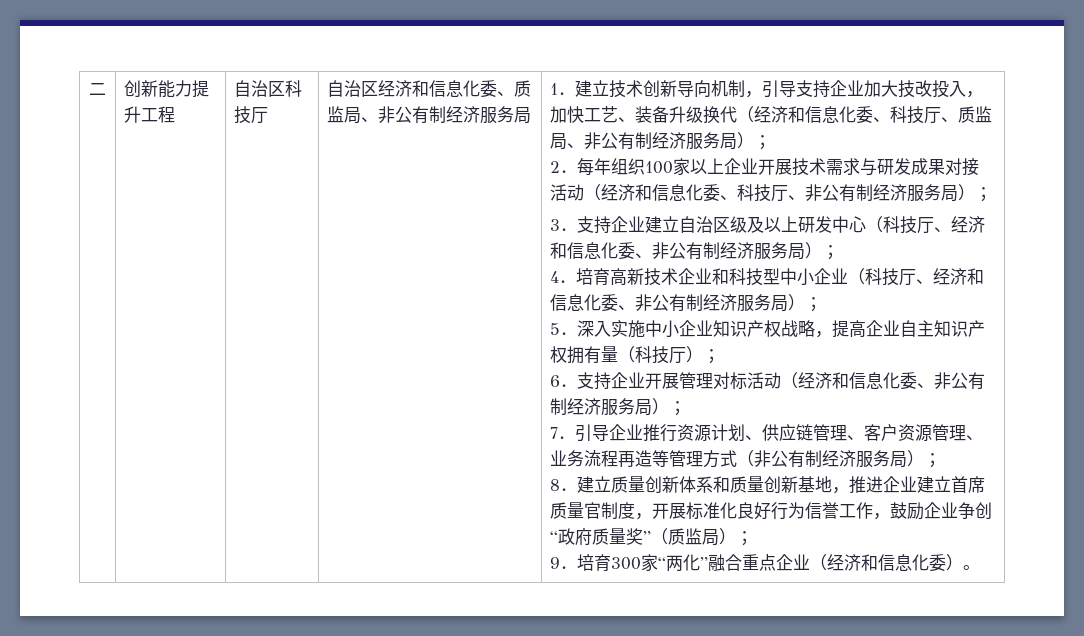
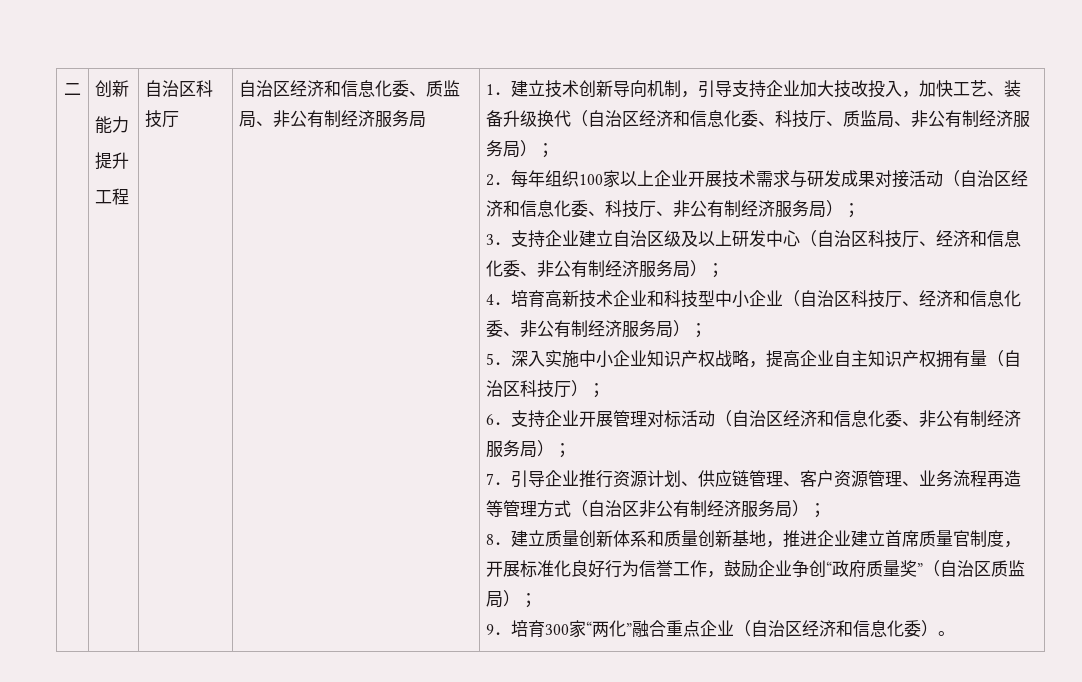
(159, 88) none -> (130, 88) //
(193, 88) none -> (130, 124) //
(142, 114) none -> (130, 160) //
(755, 114) none -> [588,110,640,127] 自治区
(602, 192) none -> [960,170,1012,187] 自治区
(884, 224) none -> [817,230,869,247] 自治区
(866, 276) none -> [800,290,852,307] 自治区
(636, 354) none -> [1004,350,1022,367] [486,380,521,397] 自治区
(799, 380) none -> [732,410,784,427] 自治区
(755, 458) none -> [588,500,640,517] 自治区
(669, 536) none -> [940,560,992,577] 自治区
(828, 562) none -> [751,620,803,637] 自治区

